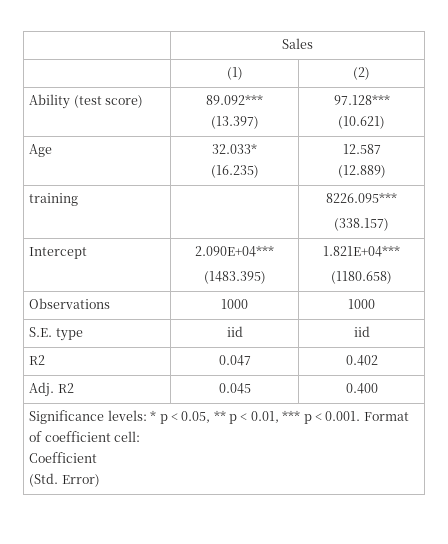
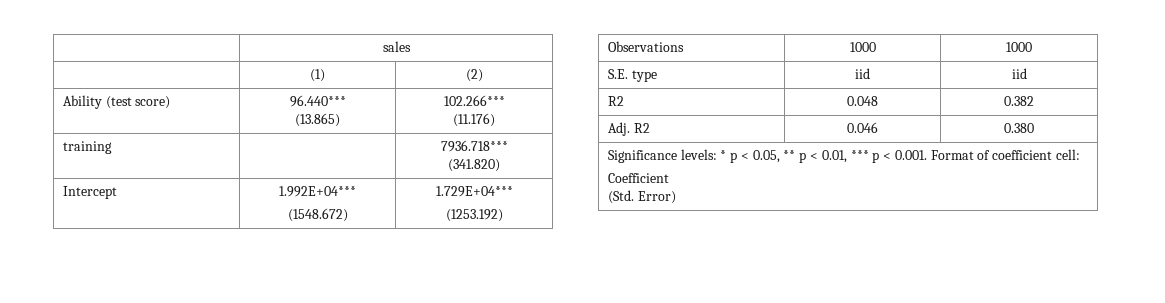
[282,38,313,49] | Sales -> [382,41,411,52] | sales
[206,94,263,105] [210,116,259,129] [333,94,390,105] [338,116,385,129] [29,144,53,157] [212,143,257,154] [210,165,259,178] [342,144,381,154] [337,165,386,178] 89.092*** // (13.397) | 97.128*** // (10.621) // Age | 32.033* // (16.235) | 12.587 // (12.889) -> [289,95,346,107] [295,113,340,127] [443,95,505,106] [453,113,495,127] 96.440*** // (13.865) | 102.266*** // (11.176)
[326,192,397,203] [334,218,389,231] 8226.095*** // (338.157) -> [440,140,508,152] [448,159,500,172] 7936.718*** // (341.820)
[195,245,274,257] [203,271,266,284] [323,245,400,257] [331,271,392,284] 2.090E+04*** // (1483.395) | 1.821E+04*** // (1180.658) -> [279,186,356,197] [287,208,348,222] [435,186,513,197] [445,209,503,222] 1.992E+04*** // (1548.672) | 1.729E+04*** // (1253.192)
[218,355,251,366] [345,355,378,366] 0.047 | 0.402 -> [847,96,878,106] [1004,96,1034,106] 0.048 | 0.382
[218,383,251,394] [345,383,378,394] 0.045 | 0.400 -> [847,122,878,133] [1004,123,1034,133] 0.046 | 0.380

